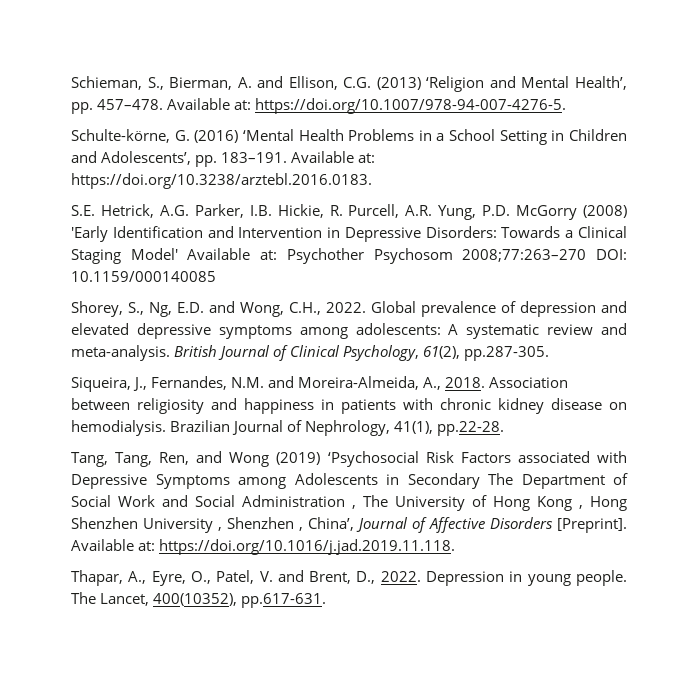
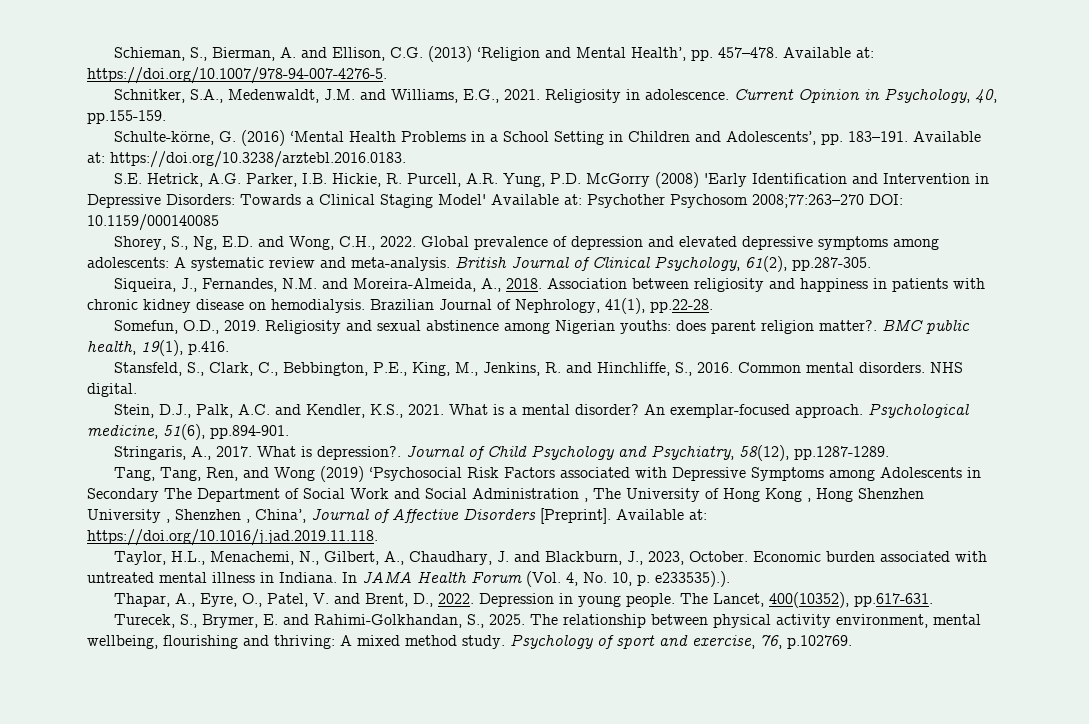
(567, 106) none -> [114,88,998,104] [87,110,166,124] // Schnitker, S.A., Medenwaldt, J.M. and Williams, E.G., 2021. Religiosity in adolescence. Current Opinion in Psychology, 40, pp.155-159.
(505, 428) none -> [114,319,971,334] [87,340,229,356] [114,362,964,376] [87,383,137,397] [114,403,970,418] [87,424,289,440] [114,445,890,461] // Somefun, O.D., 2019. Religiosity and sexual abstinence among Nigerian youths: does parent religion matter?. BMC public health, 19(1), p.416. // Stansfeld, S., Clark, C., Bebbington, P.E., King, M., Jenkins, R. and Hinchliffe, S., 2016. Common mental disorders. NHS digital. // Stein, D.J., Palk, A.C. and Kendler, K.S., 2021. What is a mental disorder? An exemplar-focused approach. Psychological medicine, 51(6), pp.894-901. // Stringaris, A., 2017. What is depression?. Journal of Child Psychology and Psychiatry, 58(12), pp.1287-1289.
(456, 547) none -> [114,551,988,565] [87,571,730,587] // Taylor, H.L., Menachemi, N., Gilbert, A., Chaudhary, J. and Blackburn, J., 2023, October. Economic burden associated with untreated mental illness in Indiana. In JAMA Health Forum (Vol. 4, No. 10, p. e233535).).
(327, 600) none -> [114,614,982,628] [87,634,852,649] // Turecek, S., Brymer, E. and Rahimi-Golkhandan, S., 2025. The relationship between physical activity environment, mental wellbeing, flourishing and thriving: A mixed method study. Psychology of sport and exercise, 76, p.102769.

